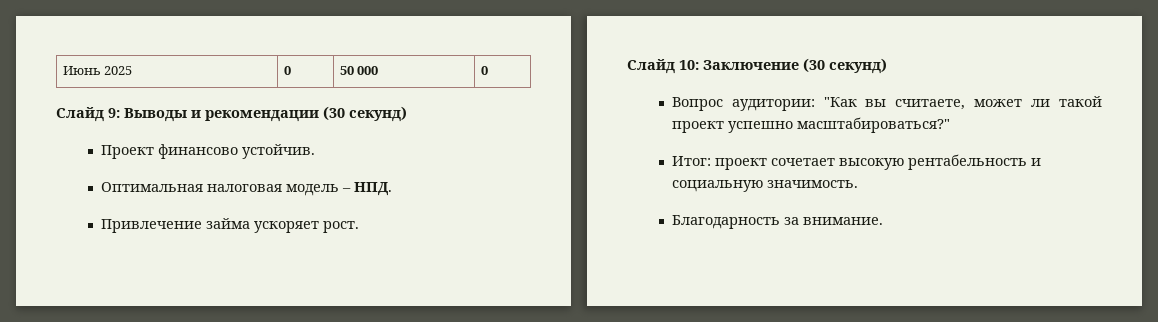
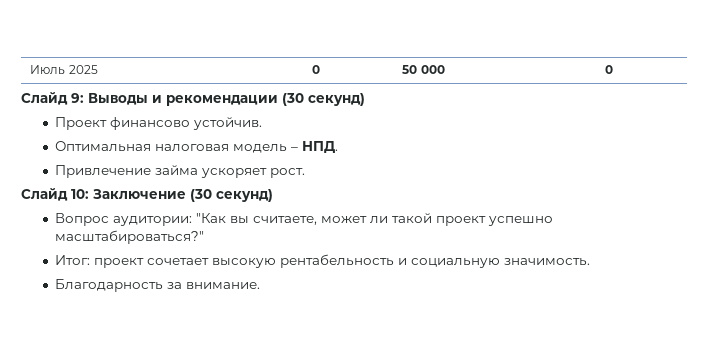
[62,66,101,75] Июнь -> [30,65,66,75] Июль

